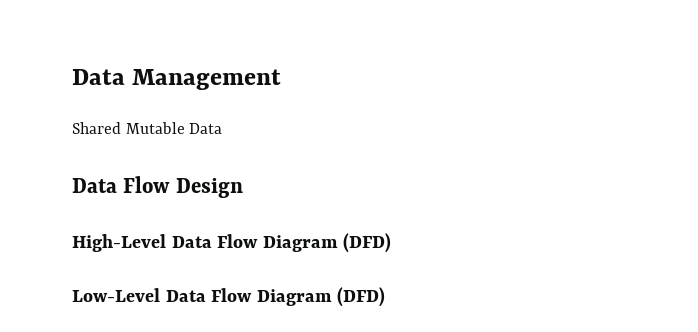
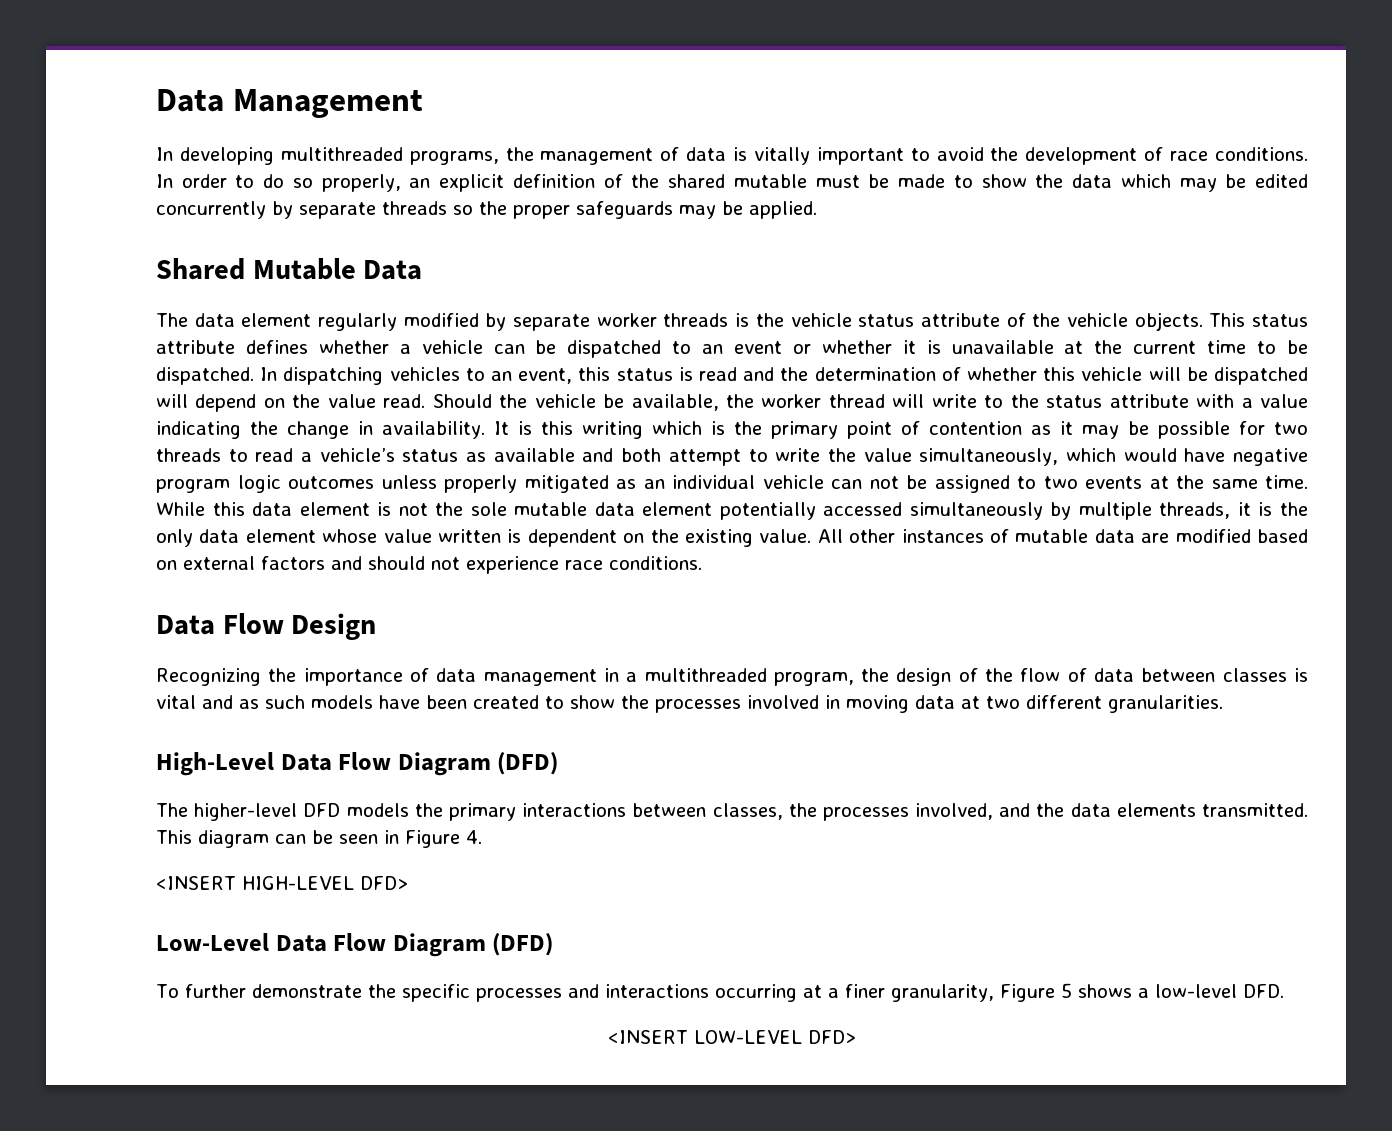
[72,122,223,134] [72,176,243,198] Shared Mutable Data // Data Flow Design -> [156,147,1308,165] [156,174,1308,192] [156,201,817,219] [156,258,423,280] [156,312,1309,331] [156,340,1309,358] [156,367,1309,385] [156,394,1309,412] [156,421,1309,439] [156,448,1309,466] [156,475,1308,493] [156,502,1308,520] [156,529,1308,547] [156,556,702,574] [156,613,377,640] [156,668,1308,686] [156,695,1223,713] In developing multithreaded programs, the management of data is vitally important to avoid the development of race conditions. In order to do so properly, an explicit definition of the shared mutable must be made to show the data which may be edited concurrently by separate threads so the proper safeguards may be applied. // Shared Mutable Data // The data element regularly modified by separate worker threads is the vehicle status attribute of the vehicle objects. This status attribute defines whether a vehicle can be dispatched to an event or whether it is unavailable at the current time to be dispatched. In dispatching vehicles to an event, this status is read and the determination of whether this vehicle will be dispatched will depend on the value read. Should the vehicle be available, the worker thread will write to the status attribute with a value indicating the change in availability. It is this writing which is the primary point of contention as it may be possible for two threads to read a vehicle’s status as available and both attempt to write the value simultaneously, which would have negative program logic outcomes unless properly mitigated as an individual vehicle can not be assigned to two events at the same time. While this data element is not the sole mutable data element potentially accessed simultaneously by multiple threads, it is the only data element whose value written is dependent on the existing value. All other instances of mutable data are modified based on external factors and should not experience race conditions. // Data Flow Design // Recognizing the importance of data management in a multithreaded program, the design of the flow of data between classes is vital and as such models have been created to show the processes involved in moving data at two different granularities.
(392, 243) none -> [156,803,1308,821] [156,830,482,848] [156,876,408,890] // The higher-level DFD models the primary interactions between classes, the processes involved, and the data elements transmitted. This diagram can be seen in Figure 4. // <INSERT HIGH-LEVEL DFD>
(386, 297) none -> [156,983,1284,1002] [608,1030,856,1044] // To further demonstrate the specific processes and interactions occurring at a finer granularity, Figure 5 shows a low-level DFD. // <INSERT LOW-LEVEL DFD>

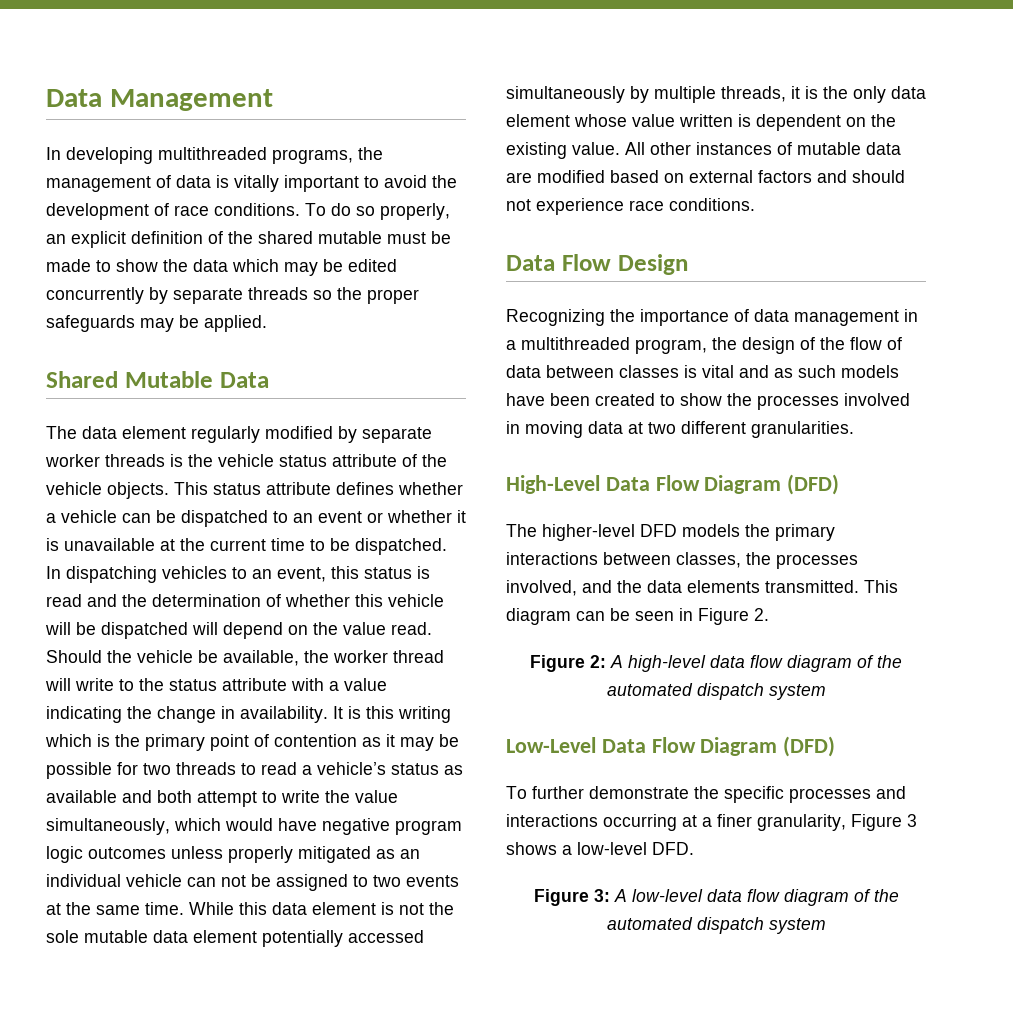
[156,174,255,188] In order to -> [305,203,326,216] To
[466,830,482,844] [156,876,408,890] 4. // <INSERT HIGH-LEVEL DFD> -> [754,608,769,621] [530,655,902,672] [606,683,826,700] 2. // Figure 2: A high-level data flow diagram of the automated dispatch system
[1060,983,1072,998] 5 -> [907,814,917,827] 3
[608,1030,856,1044] <INSERT LOW-LEVEL DFD> -> [533,889,899,906] [606,917,826,934] Figure 3: A low-level data flow diagram of the automated dispatch system

